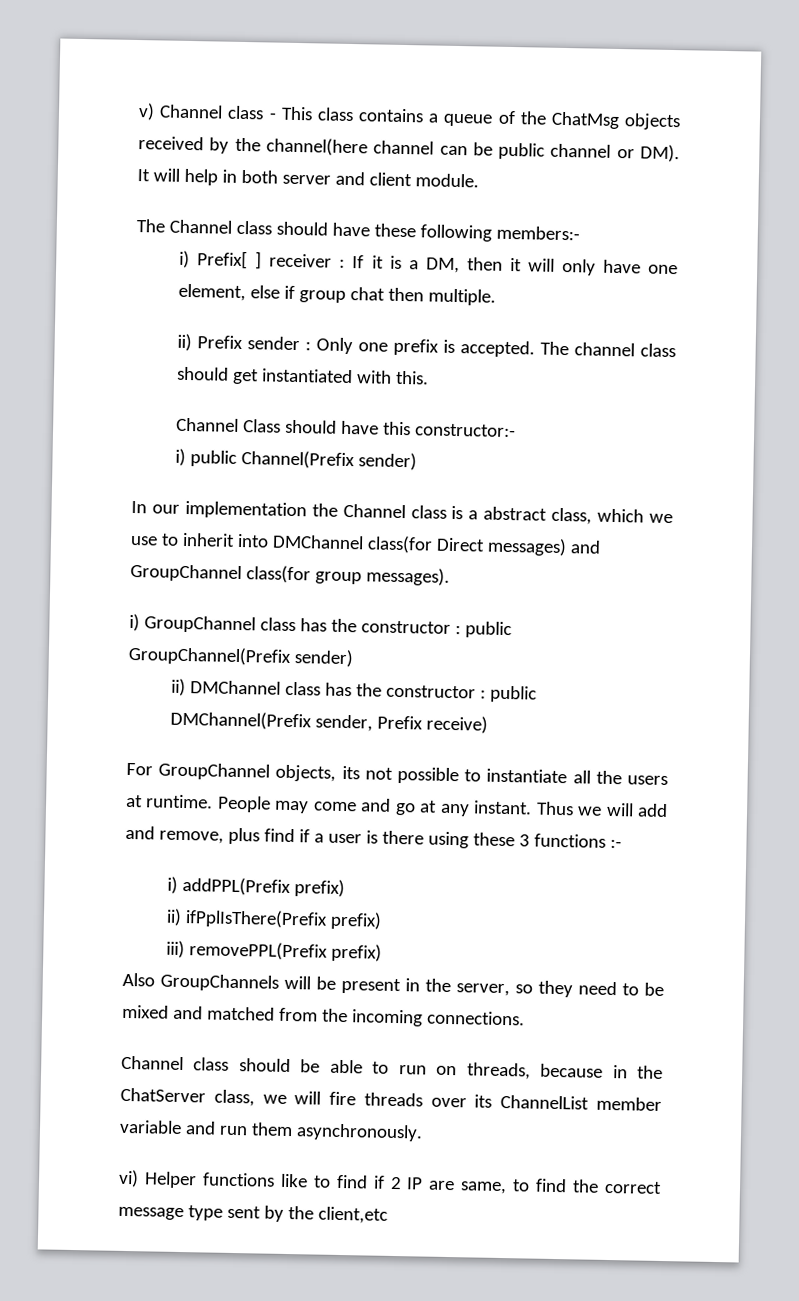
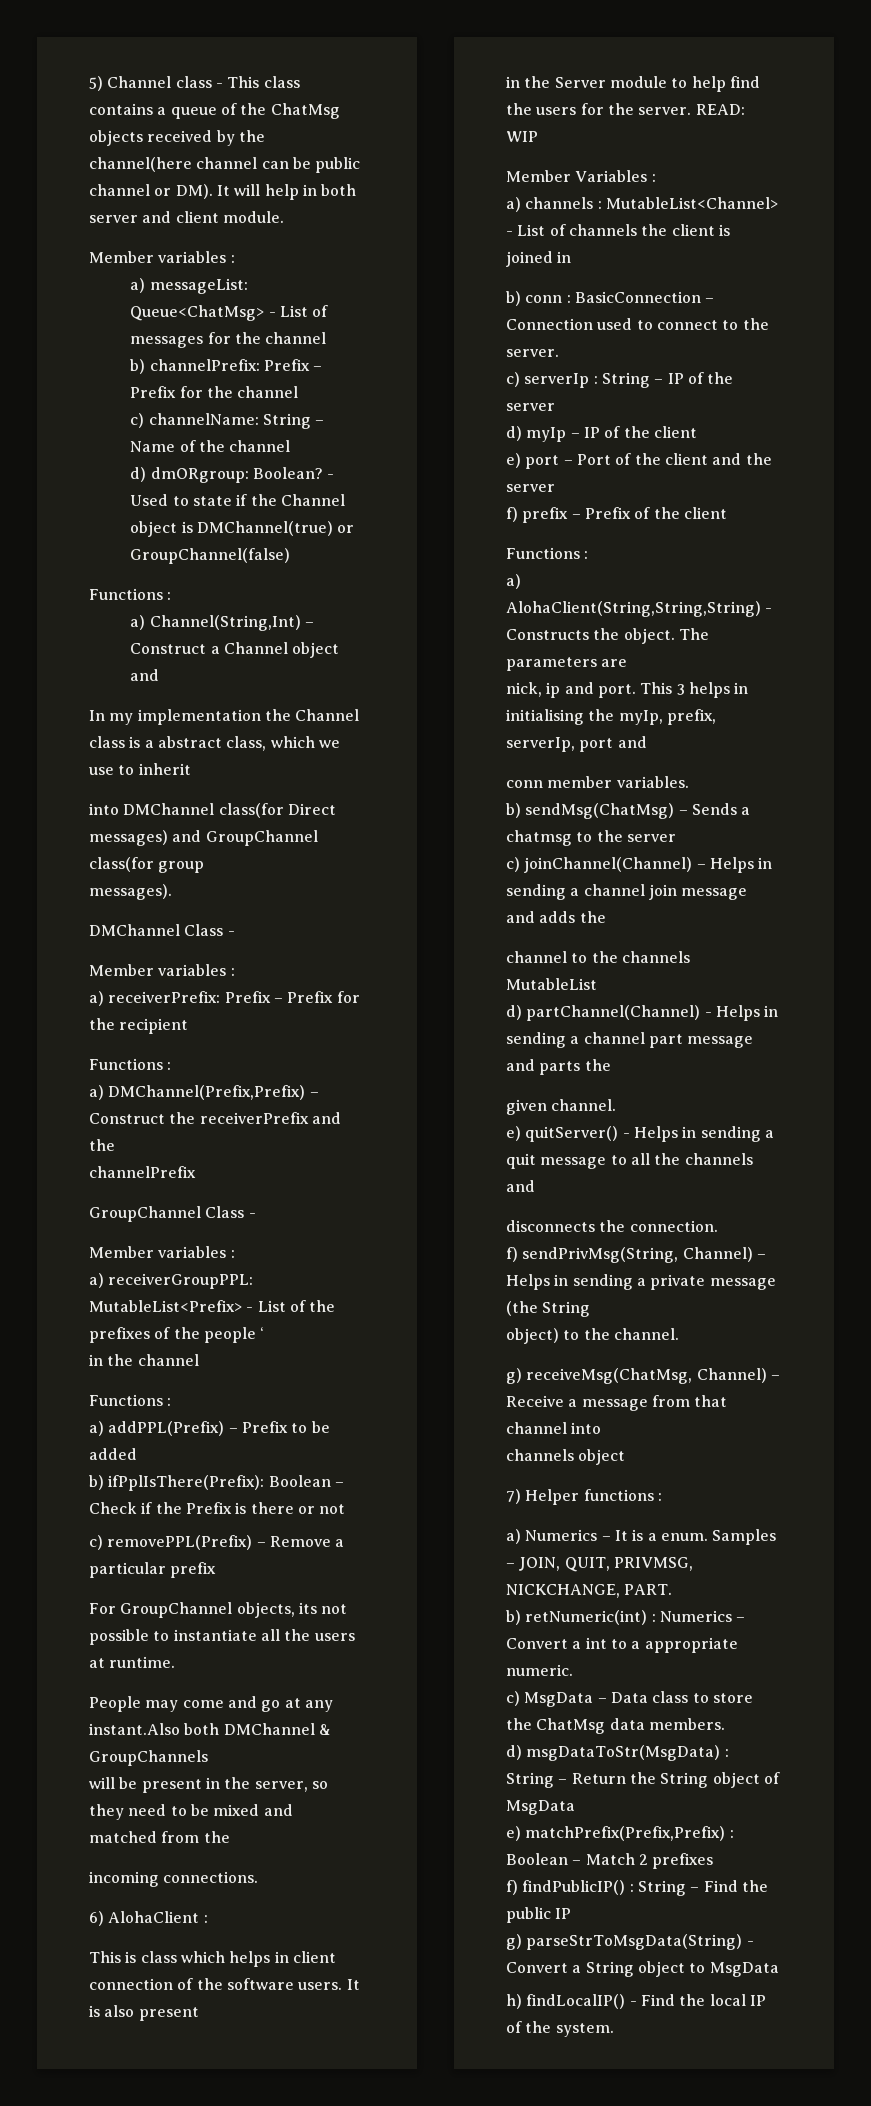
[138,103,155,121] v) -> [89,76,103,91] 5)
[136,219,580,242] [179,250,679,276] [178,283,497,306] [177,333,677,358] [177,366,430,385] [176,417,517,438] [175,448,418,471] The Channel class should have these following members:- // i) Prefix[ ] receiver : If it is a DM, then it will only have one element, else if group chat then multiple. // ii) Prefix sender : Only one prefix is accepted. The channel class should get instantiated with this. // Channel Class should have this constructor:- // i) public Channel(Prefix sender) -> [89,251,235,263] [130,278,248,294] [130,305,329,321] [130,332,327,348] [130,359,323,374] [130,386,299,398] [130,413,325,429] [130,440,291,452] [130,467,335,483] [130,494,345,506] [130,521,355,537] [130,548,291,564] [89,588,172,600] [130,615,315,631] [130,642,340,658] [130,669,160,681] Member variables : // a) messageList: Queue<ChatMsg> - List of messages for the channel // b) channelPrefix: Prefix – Prefix for the channel // c) channelName: String – Name of the channel // d) dmORgroup: Boolean? - Used to state if the Channel object is DMChannel(true) or GroupChannel(false) // Functions : // a) Channel(String,Int) – Construct a Channel object and
[151,504,180,514] our -> [109,713,134,725] my
(235, 539) none -> (191, 769) //
(362, 578) none -> (205, 867) //
[129,613,512,639] [128,645,353,668] [171,678,538,703] [170,710,489,734] i) GroupChannel class has the constructor : public GroupChannel(Prefix sender) // ii) DMChannel class has the constructor : public DMChannel(Prefix sender, Prefix receive) -> [89,924,235,936] [89,964,235,976] [89,991,360,1006] [89,1018,189,1034] [89,1058,172,1070] [89,1085,319,1100] [89,1112,341,1124] [89,1139,115,1151] [89,1166,196,1178] [89,1206,256,1222] [89,1246,235,1258] [89,1273,254,1289] [89,1300,336,1312] [89,1327,265,1343] [89,1354,199,1366] [89,1394,172,1406] [89,1421,330,1436] [89,1448,137,1460] [89,1475,344,1491] [89,1502,346,1514] [89,1535,345,1550] [89,1562,217,1578] DMChannel Class - // Member variables : // a) receiverPrefix: Prefix – Prefix for the recipient // Functions : // a) DMChannel(Prefix,Prefix) – Construct the receiverPrefix and the // channelPrefix // GroupChannel Class - // Member variables : // a) receiverGroupPPL: MutableList<Prefix> - List of the prefixes of the people ‘ // in the channel // Functions : // a) addPPL(Prefix) – Prefix to be added // b) ifPplIsThere(Prefix): Boolean – Check if the Prefix is there or not // c) removePPL(Prefix) – Remove a particular prefix
(214, 801) none -> (176, 1662) //
[473,800,668,818] [125,825,622,849] [167,876,346,898] [166,908,383,930] [166,940,383,962] [122,972,279,992] instant. Thus we will add and remove, plus find if a user is there using these 3 functions :- // i) addPPL(Prefix prefix) // ii) ifPplIsThere(Prefix prefix) // iii) removePPL(Prefix prefix) // Also GroupChannels -> [89,1723,331,1735] [89,1750,208,1766] instant.Also both DMChannel & GroupChannels //
(348, 1015) none -> (230, 1837) //
[121,1055,663,1080] [120,1087,662,1111] [119,1119,423,1142] [118,1169,663,1195] [118,1205,388,1224] Channel class should be able to run on threads, because in the ChatServer class, we will fire threads over its ChannelList member variable and run them asynchronously. // vi) Helper functions like to find if 2 IP are same, to find the correct message type sent by the client,etc -> [89,1911,208,1926] [89,1951,336,1967] [89,1978,360,1990] [89,2005,199,2021] [506,76,760,92] [506,103,745,115] [506,131,538,142] [506,170,656,182] [506,197,778,212] [506,224,730,236] [506,251,572,267] [506,291,715,306] [506,318,769,330] [506,349,559,357] [506,372,734,388] [506,403,555,411] [506,426,697,442] [506,453,772,469] [506,484,555,492] [506,507,727,523] [506,547,589,559] [506,574,521,589] [506,601,773,617] [506,628,709,644] [506,657,628,671] [506,682,749,698] [506,709,716,725] [506,736,647,752] [506,776,689,788] [506,803,751,819] [506,830,676,846] [506,857,773,873] [506,884,748,900] [506,911,606,923] [506,951,690,963] [506,978,597,990] [506,1005,779,1021] [506,1032,754,1048] [506,1059,611,1075] [506,1099,617,1115] [506,1126,774,1142] [506,1153,753,1169] [506,1180,535,1192] [506,1220,718,1232] [506,1247,766,1263] [506,1274,776,1290] [506,1301,591,1317] [506,1328,679,1344] [506,1368,780,1384] [506,1395,728,1411] [506,1422,602,1434] [506,1449,626,1465] [506,1489,662,1505] [506,1529,777,1545] [506,1557,693,1572] [506,1584,673,1598] [506,1610,746,1625] [506,1637,738,1653] [506,1664,573,1676] [506,1691,753,1707] [506,1718,725,1734] [506,1745,729,1761] [506,1772,780,1788] [506,1800,575,1815] [506,1826,734,1841] [506,1853,714,1869] [506,1880,768,1896] [506,1907,572,1923] [506,1934,754,1950] [506,1961,779,1977] [506,1994,766,2009] [506,2021,614,2037] 6) AlohaClient : // This is class which helps in client connection of the software users. It is also present // in the Server module to help find the users for the server. READ: WIP // Member Variables : // a) channels : MutableList<Channel> - List of channels the client is joined in // b) conn : BasicConnection – Connection used to connect to the server. // c) serverIp : String – IP of the server // d) myIp – IP of the client // e) port – Port of the client and the server // f) prefix – Prefix of the client // Functions : // a) AlohaClient(String,String,String) - Constructs the object. The parameters are // nick, ip and port. This 3 helps in initialising the myIp, prefix, serverIp, port and // conn member variables. // b) sendMsg(ChatMsg) – Sends a chatmsg to the server // c) joinChannel(Channel) – Helps in sending a channel join message and adds the // channel to the channels MutableList // d) partChannel(Channel) - Helps in sending a channel part message and parts the // given channel. // e) quitServer() - Helps in sending a quit message to all the channels and // disconnects the connection. // f) sendPrivMsg(String, Channel) – Helps in sending a private message (the String // object) to the channel. // g) receiveMsg(ChatMsg, Channel) – Receive a message from that channel into // channels object // 7) Helper functions : // a) Numerics – It is a enum. Samples – JOIN, QUIT, PRIVMSG, NICKCHANGE, PART. // b) retNumeric(int) : Numerics – Convert a int to a appropriate numeric. // c) MsgData – Data class to store the ChatMsg data members. // d) msgDataToStr(MsgData) : String – Return the String object of MsgData // e) matchPrefix(Prefix,Prefix) : Boolean – Match 2 prefixes // f) findPublicIP() : String – Find the public IP // g) parseStrToMsgData(String) - Convert a String object to MsgData // h) findLocalIP() - Find the local IP of the system.

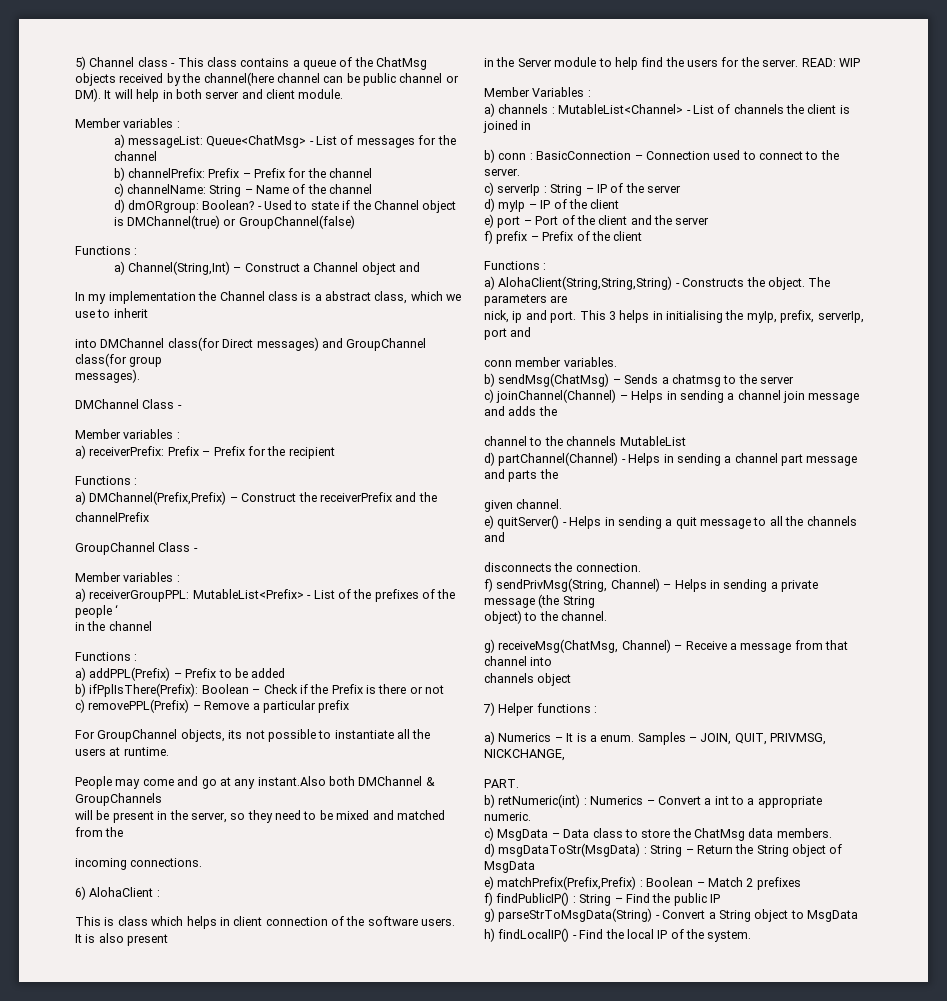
(620, 1591) none -> (565, 755) //

